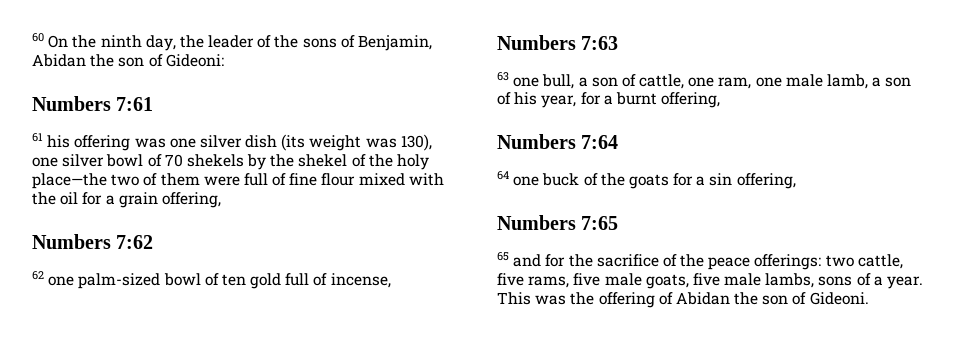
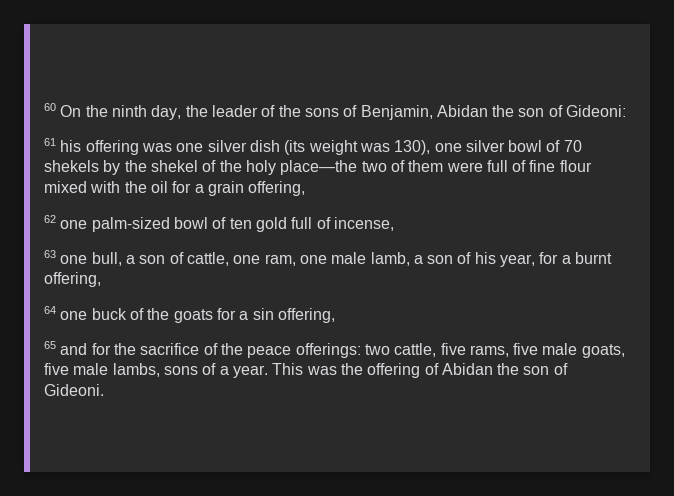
[32,96,154,111] // Numbers 7:61 -> (627, 111) none
[32,234,154,249] // Numbers 7:62 -> (306, 188) none
[497,35,619,50] // Numbers 7:63 -> (394, 224) none
[497,134,619,149] // Numbers 7:64 -> (101, 279) none
[497,215,619,230] // Numbers 7:65 -> (335, 315) none

